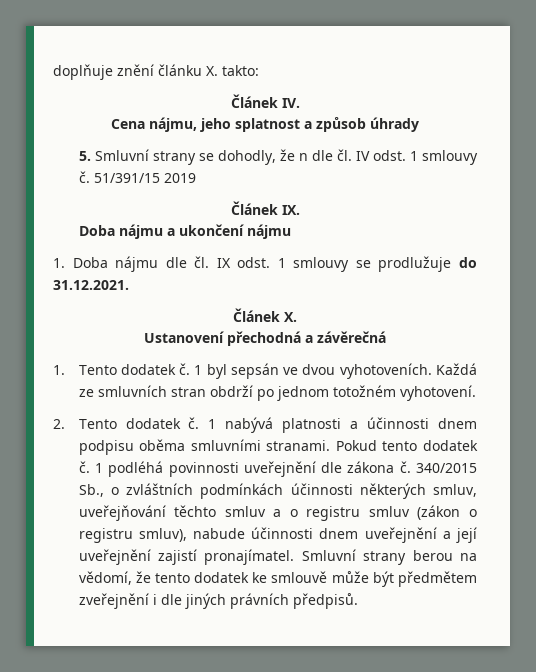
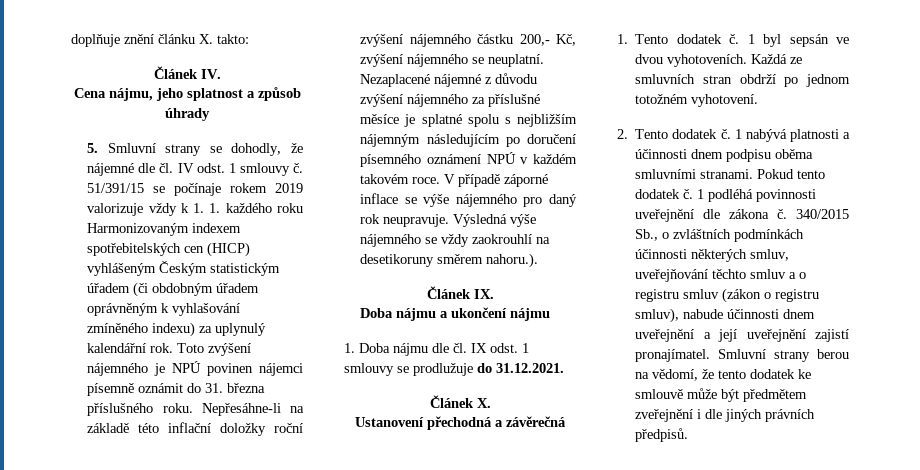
[298,153,308,161] n -> [87,163,135,176] nájemné
[163,173,196,183] 2019 -> [153,183,303,196] [87,203,303,216] [87,223,242,236] [87,242,251,257] [87,261,281,276] [87,282,260,297] [87,303,241,316] [87,322,267,337] [87,343,252,356] [87,361,303,376] [87,383,266,396] [87,403,304,416] [87,422,303,436] [360,34,576,47] [360,54,545,67] [360,73,538,87] [360,94,541,107] [360,114,577,127] [360,134,576,147] [360,152,577,167] [360,174,549,187] [360,193,577,207] [360,214,537,227] [360,234,551,247] [360,253,539,268] se počínaje rokem 2019 valorizuje vždy k 1. 1. každého roku Harmonizovaným indexem spotřebitelských cen (HICP) vyhlášeným Českým statistickým úřadem (či obdobným úřadem oprávněným k vyhlašování zmíněného indexu) za uplynulý kalendářní rok. Toto zvýšení nájemného je NPÚ povinen nájemci písemně oznámit do 31. března příslušného roku. Nepřesáhne-li na základě této inflační doložky roční zvýšení nájemného částku 200,- Kč, zvýšení nájemného se neuplatní. Nezaplacené nájemné z důvodu zvýšení nájemného za příslušné měsíce je splatné spolu s nejbližším nájemným následujícím po doručení písemného oznámení NPÚ v každém takovém roce. V případě záporné inflace se výše nájemného pro daný rok neupravuje. Výsledná výše nájemného se vždy zaokrouhlí na desetikoruny směrem nahoru.).

